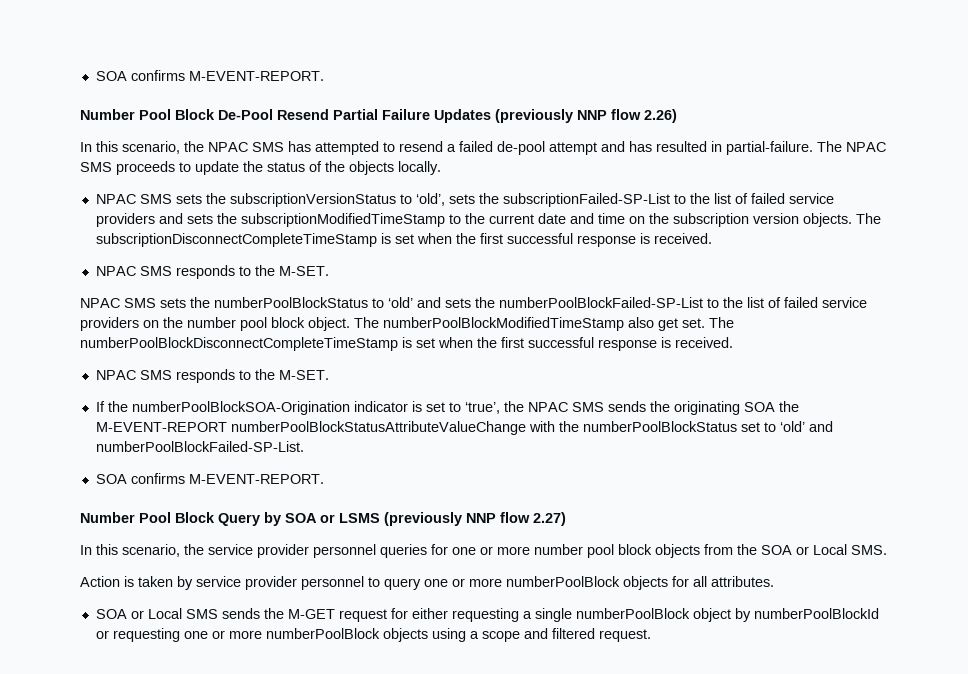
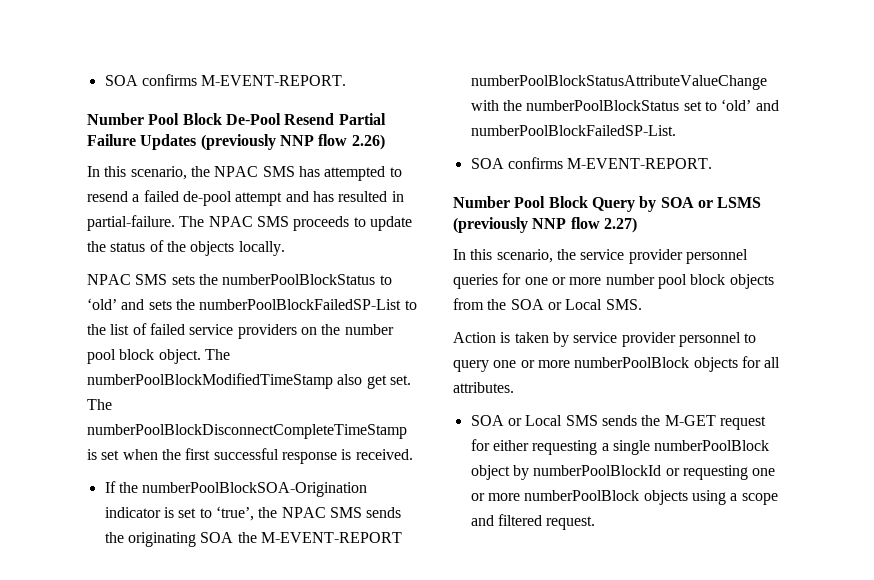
[95,193,834,207] [95,213,881,227] [95,233,712,247] [95,265,329,279] // NPAC SMS sets the subscriptionVersionStatus to ‘old’, sets the subscriptionFailed-SP-List to the list of failed service providers and sets the subscriptionModifiedTimeStamp to the current date and time on the subscription version objects. The subscriptionDisconnectCompleteTimeStamp is set when the first successful response is received. // NPAC SMS responds to the M-SET. -> (285, 248) none
[499,297,703,308] numberPoolBlockFailed-SP-List -> [199,299,402,310] numberPoolBlockFailedSP-List
[95,369,329,383] // NPAC SMS responds to the M-SET. -> (413, 454) none
[95,441,304,452] numberPoolBlockFailed-SP-List. -> [470,125,676,136] numberPoolBlockFailedSP-List.

